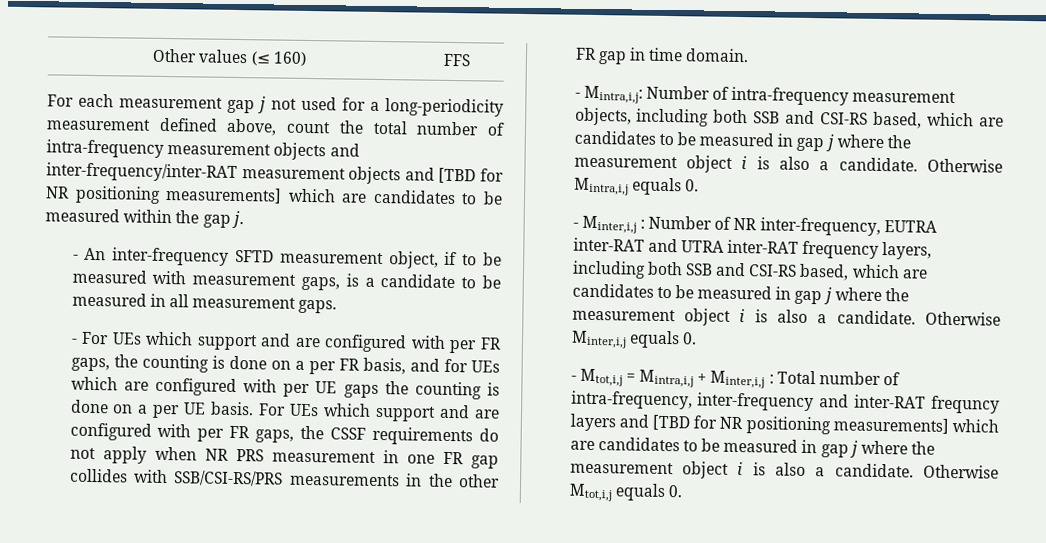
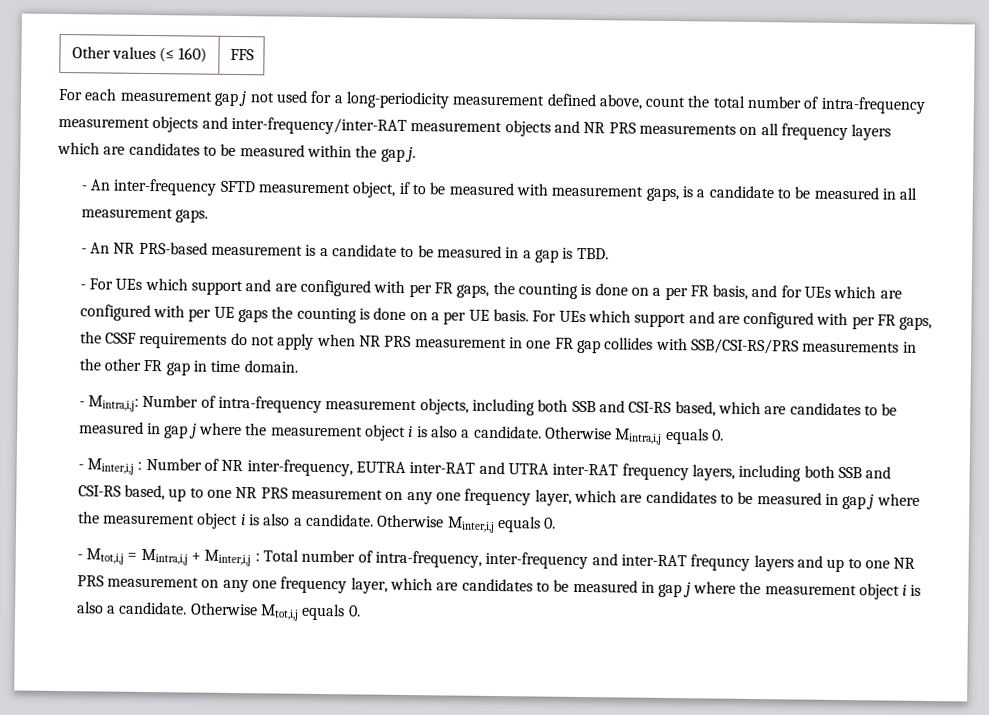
[438,167,505,184] [45,185,283,204] [TBD for NR positioning measurements] -> [583,122,892,141] NR PRS measurements on all frequency layers
(338, 306) none -> [80,241,609,263] // - An NR PRS-based measurement is a candidate to be measured in a gap is TBD.
(850, 272) none -> [168,487,572,506] up to one NR PRS measurement on any one frequency layer,
[651,414,949,435] [TBD for NR positioning measurements] -> [826,557,916,573] [76,575,388,594] up to one NR PRS measurement on any one frequency layer,

